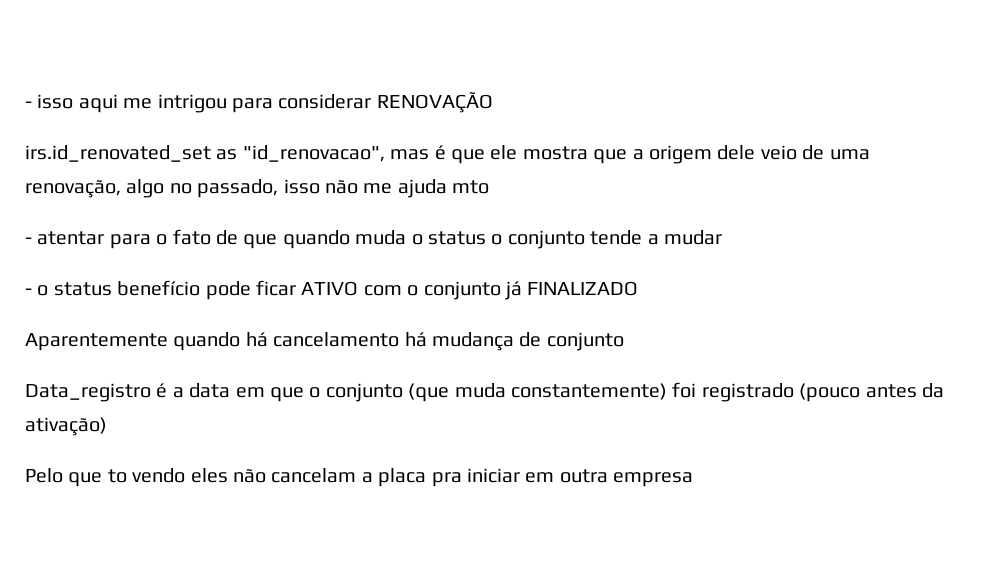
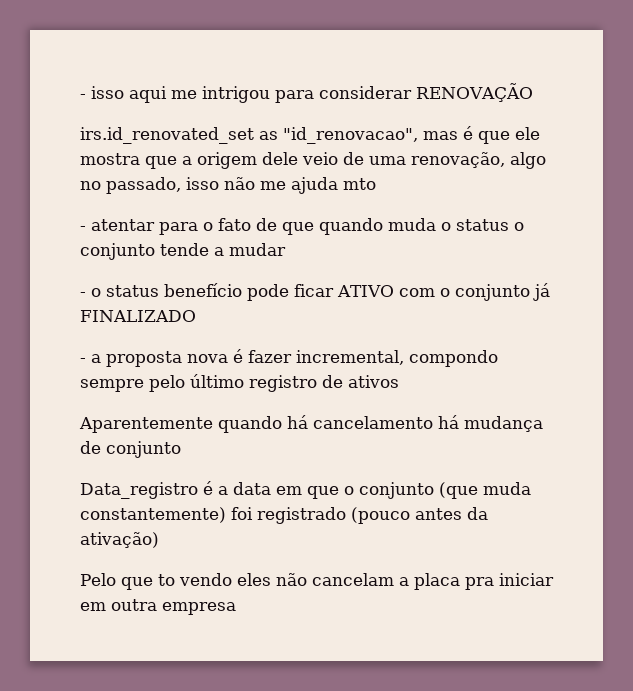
(639, 288) none -> [80,349,498,367] [80,374,399,392] // - a proposta nova é fazer incremental, compondo sempre pelo último registro de ativos

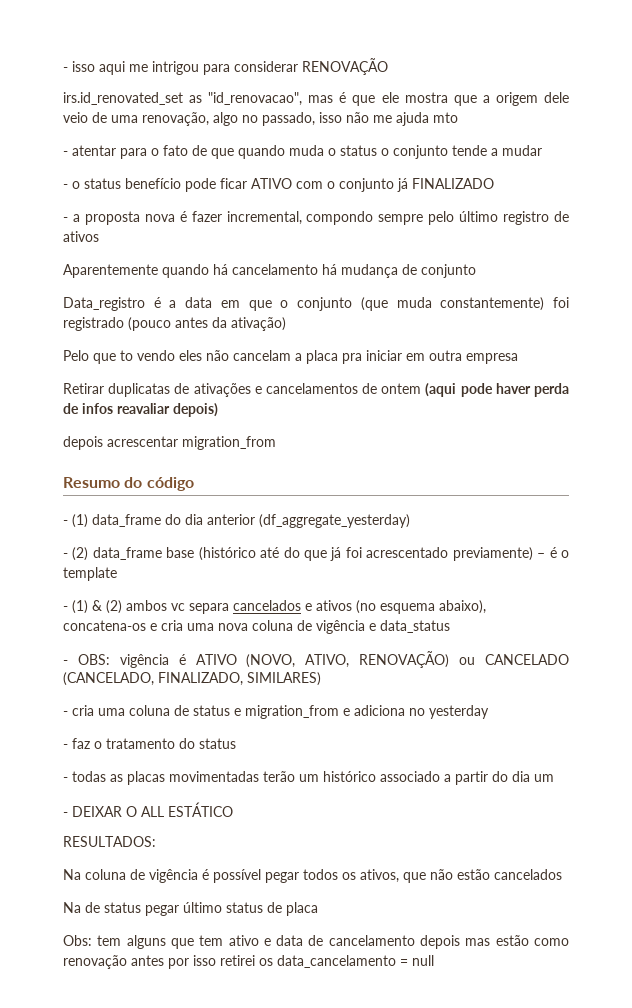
(236, 608) none -> [63,383,569,397] [63,403,218,417] [63,436,276,450] [63,477,194,491] [63,514,410,528] [63,547,569,561] [63,567,117,581] [63,600,486,614] [63,620,450,634] [63,651,569,668] [63,672,321,686] [63,705,489,719] [63,738,236,749] [63,771,554,785] [63,802,233,817] [63,836,156,847] [63,869,562,883] [63,902,318,916] [63,935,570,949] [63,955,434,969] // Retirar duplicatas de ativações e cancelamentos de ontem (aqui pode haver perda de infos reavaliar depois) // depois acrescentar migration_from // Resumo do código // - (1) data_frame do dia anterior (df_aggregate_yesterday) // - (2) data_frame base (histórico até do que já foi acrescentado previamente) – é o template // - (1) & (2) ambos vc separa cancelados e ativos (no esquema abaixo), concatena-os e cria uma nova coluna de vigência e data_status // - OBS: vigência é ATIVO (NOVO, ATIVO, RENOVAÇÃO) ou CANCELADO (CANCELADO, FINALIZADO, SIMILARES) // - cria uma coluna de status e migration_from e adiciona no yesterday // - faz o tratamento do status // - todas as placas movimentadas terão um histórico associado a partir do dia um // - DEIXAR O ALL ESTÁTICO // RESULTADOS: // Na coluna de vigência é possível pegar todos os ativos, que não estão cancelados // Na de status pegar último status de placa // Obs: tem alguns que tem ativo e data de cancelamento depois mas estão como renovação antes por isso retirei os data_cancelamento = null

